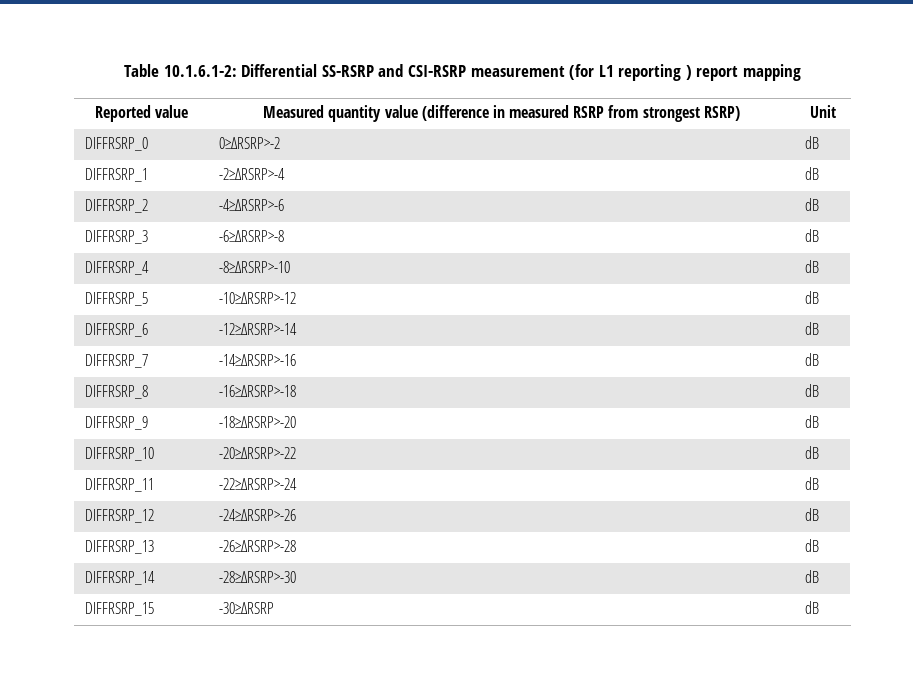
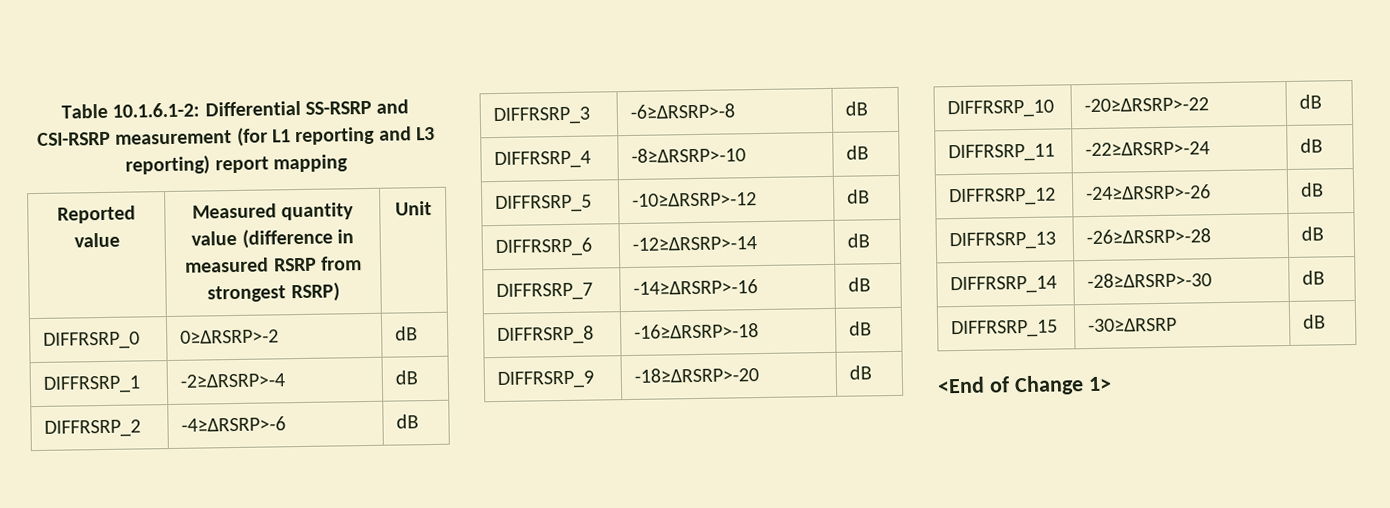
[685,65,692,80] ) -> [378,126,436,141] [125,155,211,176] and L3 reporting)
(819, 607) none -> [937,375,1112,396] // <End of Change 1>

